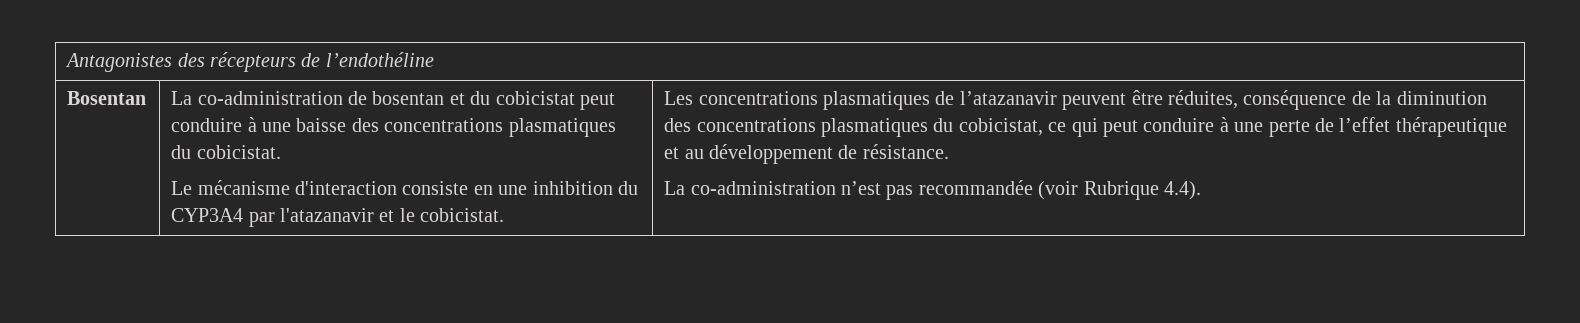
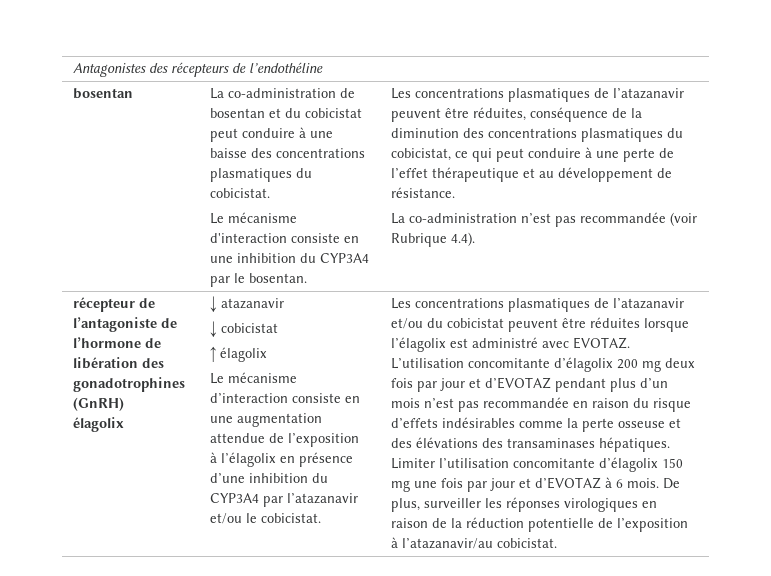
[67,91,147,105] Bosentan -> [73,88,134,99] bosentan
[280,208,505,222] l'atazanavir et le cobicistat. -> [234,273,308,283] le bosentan.
(1202, 190) none -> [73,297,156,312] [73,317,178,332] [73,337,162,348] [73,357,165,369] [73,377,186,392] [73,397,125,411] [73,417,125,432] [210,296,285,312] [210,321,279,337] [210,346,268,362] [210,372,298,384] [210,393,361,403] [210,413,323,427] [210,433,360,447] [210,452,354,467] [210,473,329,483] [210,493,359,507] [210,513,322,524] [391,298,685,312] [391,317,690,332] [391,337,631,352] [391,357,696,372] [391,377,669,392] [391,397,692,412] [391,417,682,432] [391,437,671,452] [391,457,684,472] [391,477,681,492] [391,497,658,512] [391,517,689,532] [391,537,558,549] // récepteur de l’antagoniste de l’hormone de libération des gonadotrophines (GnRH) // élagolix | ↓ atazanavir // ↓ cobicistat // ↑ élagolix // Le mécanisme d’interaction consiste en une augmentation attendue de l’exposition à l’élagolix en présence d’une inhibition du CYP3A4 par l’atazanavir et/ou le cobicistat. | Les concentrations plasmatiques de l’atazanavir et/ou du cobicistat peuvent être réduites lorsque l’élagolix est administré avec EVOTAZ. L’utilisation concomitante d’élagolix 200 mg deux fois par jour et d’EVOTAZ pendant plus d’un mois n’est pas recommandée en raison du risque d’effets indésirables comme la perte osseuse et des élévations des transaminases hépatiques. Limiter l’utilisation concomitante d’élagolix 150 mg une fois par jour et d’EVOTAZ à 6 mois. De plus, surveiller les réponses virologiques en raison de la réduction potentielle de l’exposition à l’atazanavir/au cobicistat.

